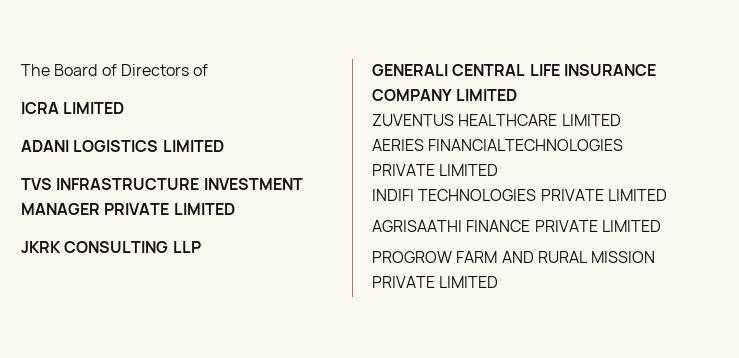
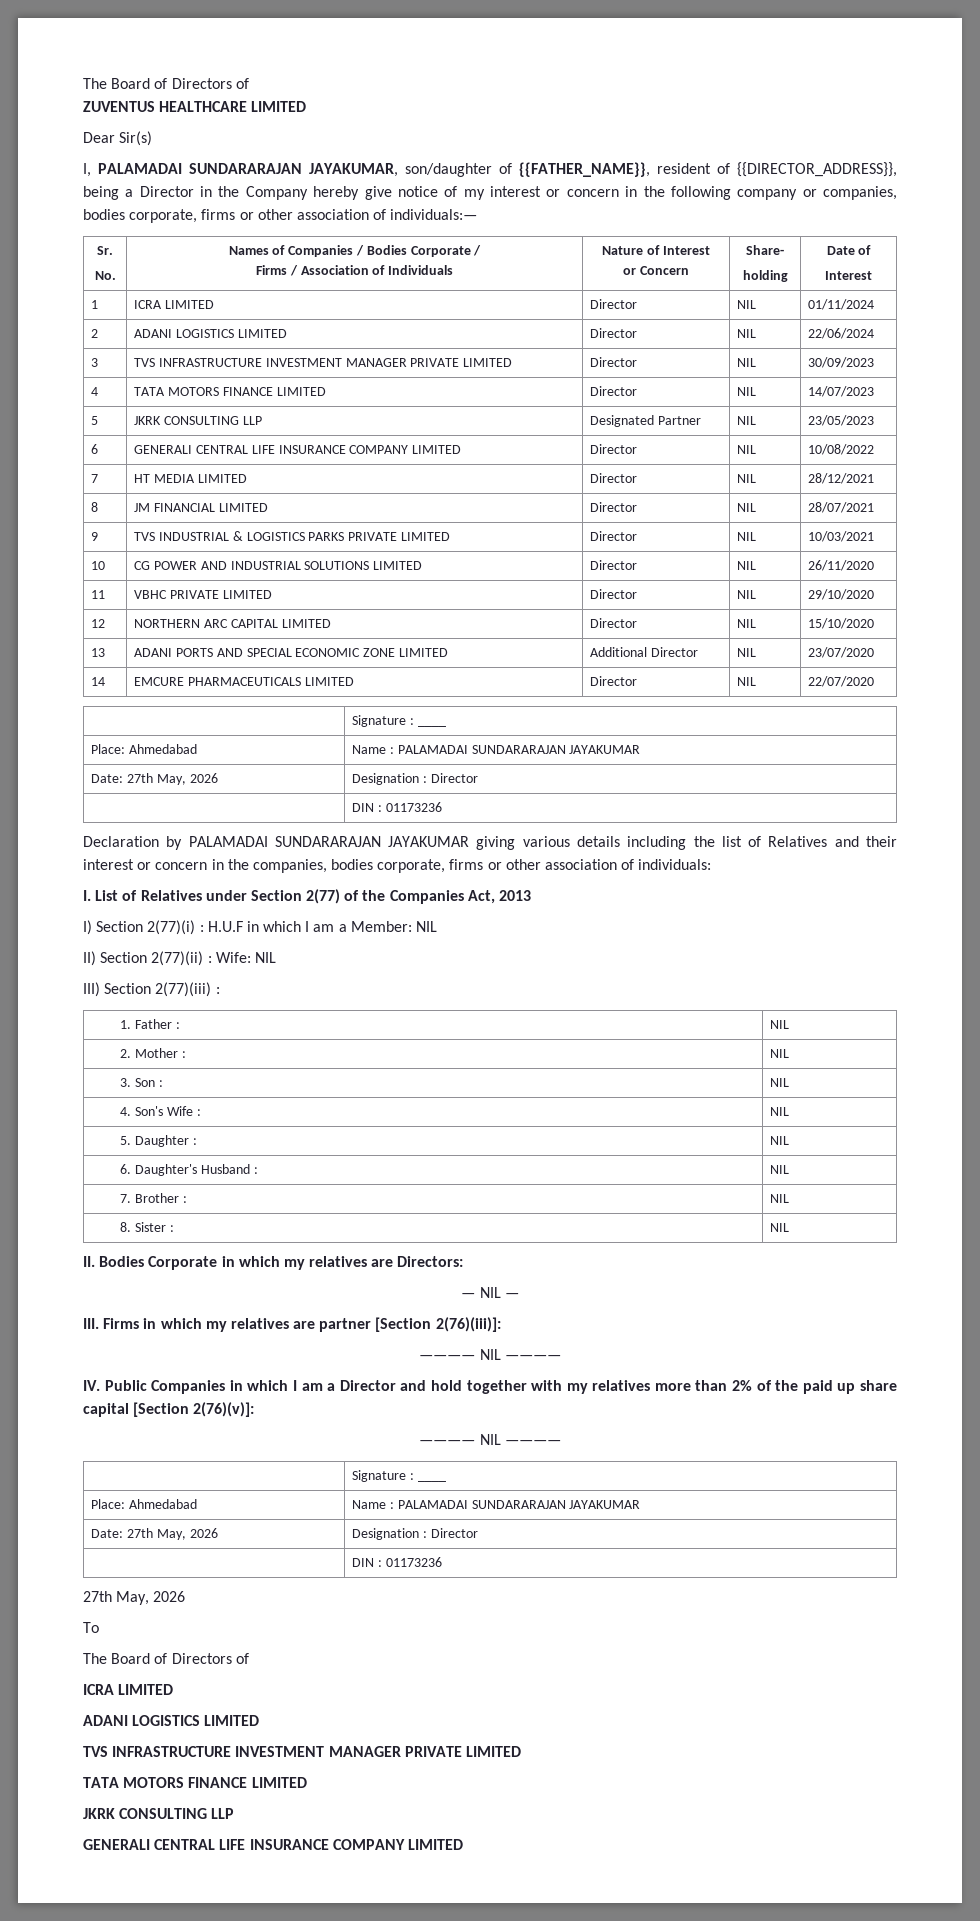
[21,64,209,76] The Board of Directors of -> [83,78,249,89] [83,101,307,112] [83,131,153,146] [83,162,897,177] [83,186,897,200] [83,209,478,223] [97,246,113,255] [94,271,116,280] [228,245,482,257] [255,265,454,276] [602,245,710,255] [623,266,689,275] [746,245,784,255] [742,270,788,282] [826,245,872,255] [825,271,872,280] [91,300,99,309] [134,300,215,309] [590,299,638,309] [737,300,757,309] [808,299,875,310] [91,329,99,338] [134,329,287,338] [590,328,638,338] [737,329,757,338] [808,328,875,339] [91,358,99,367] [134,358,513,367] [590,357,638,367] [737,358,757,367] [808,357,875,368] [91,387,99,396] [134,387,326,396] [590,386,638,396] [737,387,757,396] [808,386,875,397] [91,416,99,425] [134,416,262,425] [590,415,702,427] [737,416,757,425] [808,415,875,426] [91,444,99,454] [134,445,462,454] [590,444,638,454] [737,445,757,454] [808,444,875,455] [91,474,99,483] [134,474,247,483] [590,473,638,483] [737,474,757,483] [808,473,875,484] [91,502,99,512] [134,503,268,512] [590,502,638,512] [737,503,757,512] [808,502,875,513] [91,532,99,541] [134,531,451,541] [590,531,638,541] [737,532,757,541] [808,531,875,542] [91,561,106,570] [134,561,423,570] [590,560,638,570] [737,561,757,570] [808,560,875,571] [91,590,106,599] [134,590,272,599] [590,589,638,599] [737,590,757,599] [808,589,875,600] [91,619,106,628] [134,619,331,628] [590,618,638,628] [737,619,757,628] [808,618,875,629] [91,648,106,657] [134,648,449,657] [590,647,699,657] [737,648,757,657] [808,647,875,658] [91,677,106,686] [134,677,354,686] [590,676,638,686] [737,677,757,686] [808,676,875,687] [352,715,415,727] [417,725,446,727] [91,744,198,754] [352,745,641,754] [91,773,218,785] [352,773,478,785] [352,802,442,812] [83,836,898,850] [83,859,712,873] [83,889,532,904] [83,920,438,935] [83,951,276,966] [83,982,220,997] [120,1019,180,1029] [770,1020,790,1029] [120,1048,186,1058] [770,1049,790,1058] [120,1078,163,1087] [770,1078,790,1087] [120,1106,201,1116] [770,1107,790,1116] [120,1135,197,1147] [770,1136,790,1145] [120,1164,258,1176] [770,1165,790,1174] [120,1193,187,1203] [770,1194,790,1203] [120,1222,174,1232] [770,1223,790,1232] [83,1256,464,1270] [461,1287,519,1298] [83,1317,501,1332] [419,1349,561,1360] [83,1380,898,1394] [83,1402,255,1417] [419,1434,561,1445] [352,1470,415,1482] [417,1480,446,1482] [91,1499,198,1509] [352,1500,641,1509] [91,1528,218,1540] [352,1528,478,1540] [352,1557,442,1567] [83,1591,186,1605] [83,1622,99,1633] [83,1653,249,1664] The Board of Directors of // ZUVENTUS HEALTHCARE LIMITED // Dear Sir(s) // I, PALAMADAI SUNDARARAJAN JAYAKUMAR, son/daughter of {{FATHER_NAME}}, resident of {{DIRECTOR_ADDRESS}}, being a Director in the Company hereby give notice of my interest or concern in the following company or companies, bodies corporate, firms or other association of individuals:— // Sr. // No. | Names of Companies / Bodies Corporate / // Firms / Association of Individuals | Nature of Interest // or Concern | Share- // holding | Date of // Interest // 1 | ICRA LIMITED | Director | NIL | 01/11/2024 // 2 | ADANI LOGISTICS LIMITED | Director | NIL | 22/06/2024 // 3 | TVS INFRASTRUCTURE INVESTMENT MANAGER PRIVATE LIMITED | Director | NIL | 30/09/2023 // 4 | TATA MOTORS FINANCE LIMITED | Director | NIL | 14/07/2023 // 5 | JKRK CONSULTING LLP | Designated Partner | NIL | 23/05/2023 // 6 | GENERALI CENTRAL LIFE INSURANCE COMPANY LIMITED | Director | NIL | 10/08/2022 // 7 | HT MEDIA LIMITED | Director | NIL | 28/12/2021 // 8 | JM FINANCIAL LIMITED | Director | NIL | 28/07/2021 // 9 | TVS INDUSTRIAL & LOGISTICS PARKS PRIVATE LIMITED | Director | NIL | 10/03/2021 // 10 | CG POWER AND INDUSTRIAL SOLUTIONS LIMITED | Director | NIL | 26/11/2020 // 11 | VBHC PRIVATE LIMITED | Director | NIL | 29/10/2020 // 12 | NORTHERN ARC CAPITAL LIMITED | Director | NIL | 15/10/2020 // 13 | ADANI PORTS AND SPECIAL ECONOMIC ZONE LIMITED | Additional Director | NIL | 23/07/2020 // 14 | EMCURE PHARMACEUTICALS LIMITED | Director | NIL | 22/07/2020 // | Signature : ____ // Place: Ahmedabad | Name : PALAMADAI SUNDARARAJAN JAYAKUMAR // Date: 27th May, 2026 | Designation : Director // | DIN : 01173236 // Declaration by PALAMADAI SUNDARARAJAN JAYAKUMAR giving various details including the list of Relatives and their interest or concern in the companies, bodies corporate, firms or other association of individuals: // I. List of Relatives under Section 2(77) of the Companies Act, 2013 // I) Section 2(77)(i) : H.U.F in which I am a Member: NIL // II) Section 2(77)(ii) : Wife: NIL // III) Section 2(77)(iii) : // 1. Father : | NIL // 2. Mother : | NIL // 3. Son : | NIL // 4. Son's Wife : | NIL // 5. Daughter : | NIL // 6. Daughter's Husband : | NIL // 7. Brother : | NIL // 8. Sister : | NIL // II. Bodies Corporate in which my relatives are Directors: // — NIL — // III. Firms in which my relatives are partner [Section 2(76)(iii)]: // ———— NIL ———— // IV. Public Companies in which I am a Director and hold together with my relatives more than 2% of the paid up share capital [Section 2(76)(v)]: // ———— NIL ———— // | Signature : ____ // Place: Ahmedabad | Name : PALAMADAI SUNDARARAJAN JAYAKUMAR // Date: 27th May, 2026 | Designation : Director // | DIN : 01173236 // 27th May, 2026 // To // The Board of Directors of
(235, 209) none -> [83,1777,307,1788] // TATA MOTORS FINANCE LIMITED
[372,114,621,126] [372,139,624,151] [372,164,499,176] [372,189,667,201] [372,220,661,232] [372,251,656,263] [372,276,499,288] // ZUVENTUS HEALTHCARE LIMITED // AERIES FINANCIALTECHNOLOGIES PRIVATE LIMITED // INDIFI TECHNOLOGIES PRIVATE LIMITED // AGRISAATHI FINANCE PRIVATE LIMITED // PROGROW FARM AND RURAL MISSION PRIVATE LIMITED -> (463, 1844) none

